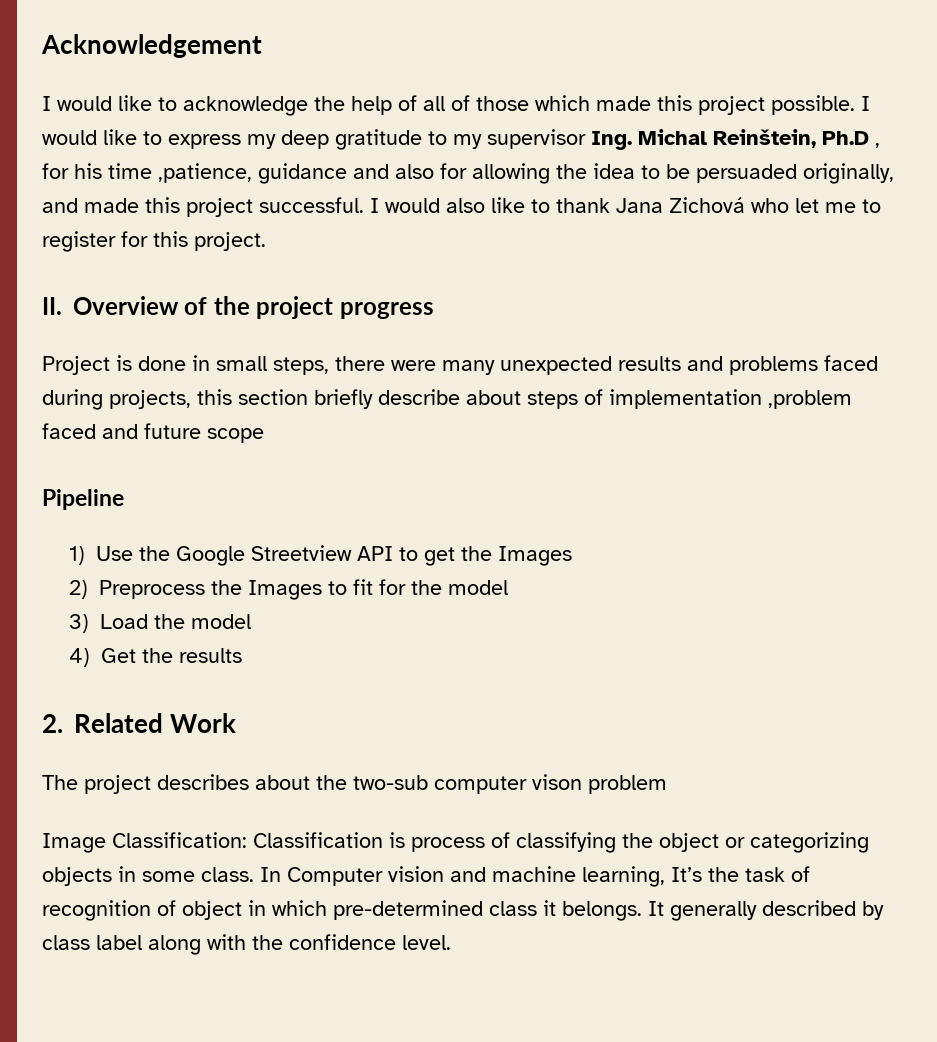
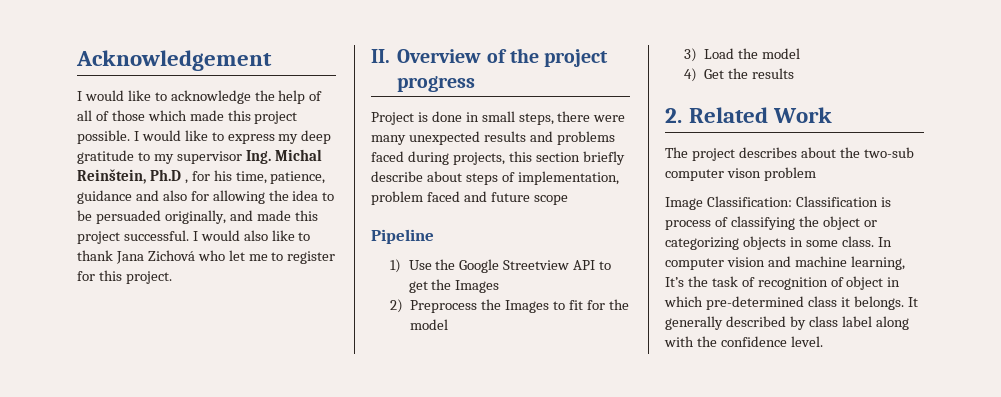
[108,163,252,183] time ,patience, -> [235,171,326,184] time, patience,
[609,389,852,409] implementation ,problem -> [517,171,619,185] [371,191,423,205] implementation, problem
[287,867,383,886] Computer -> [665,258,724,270] computer

